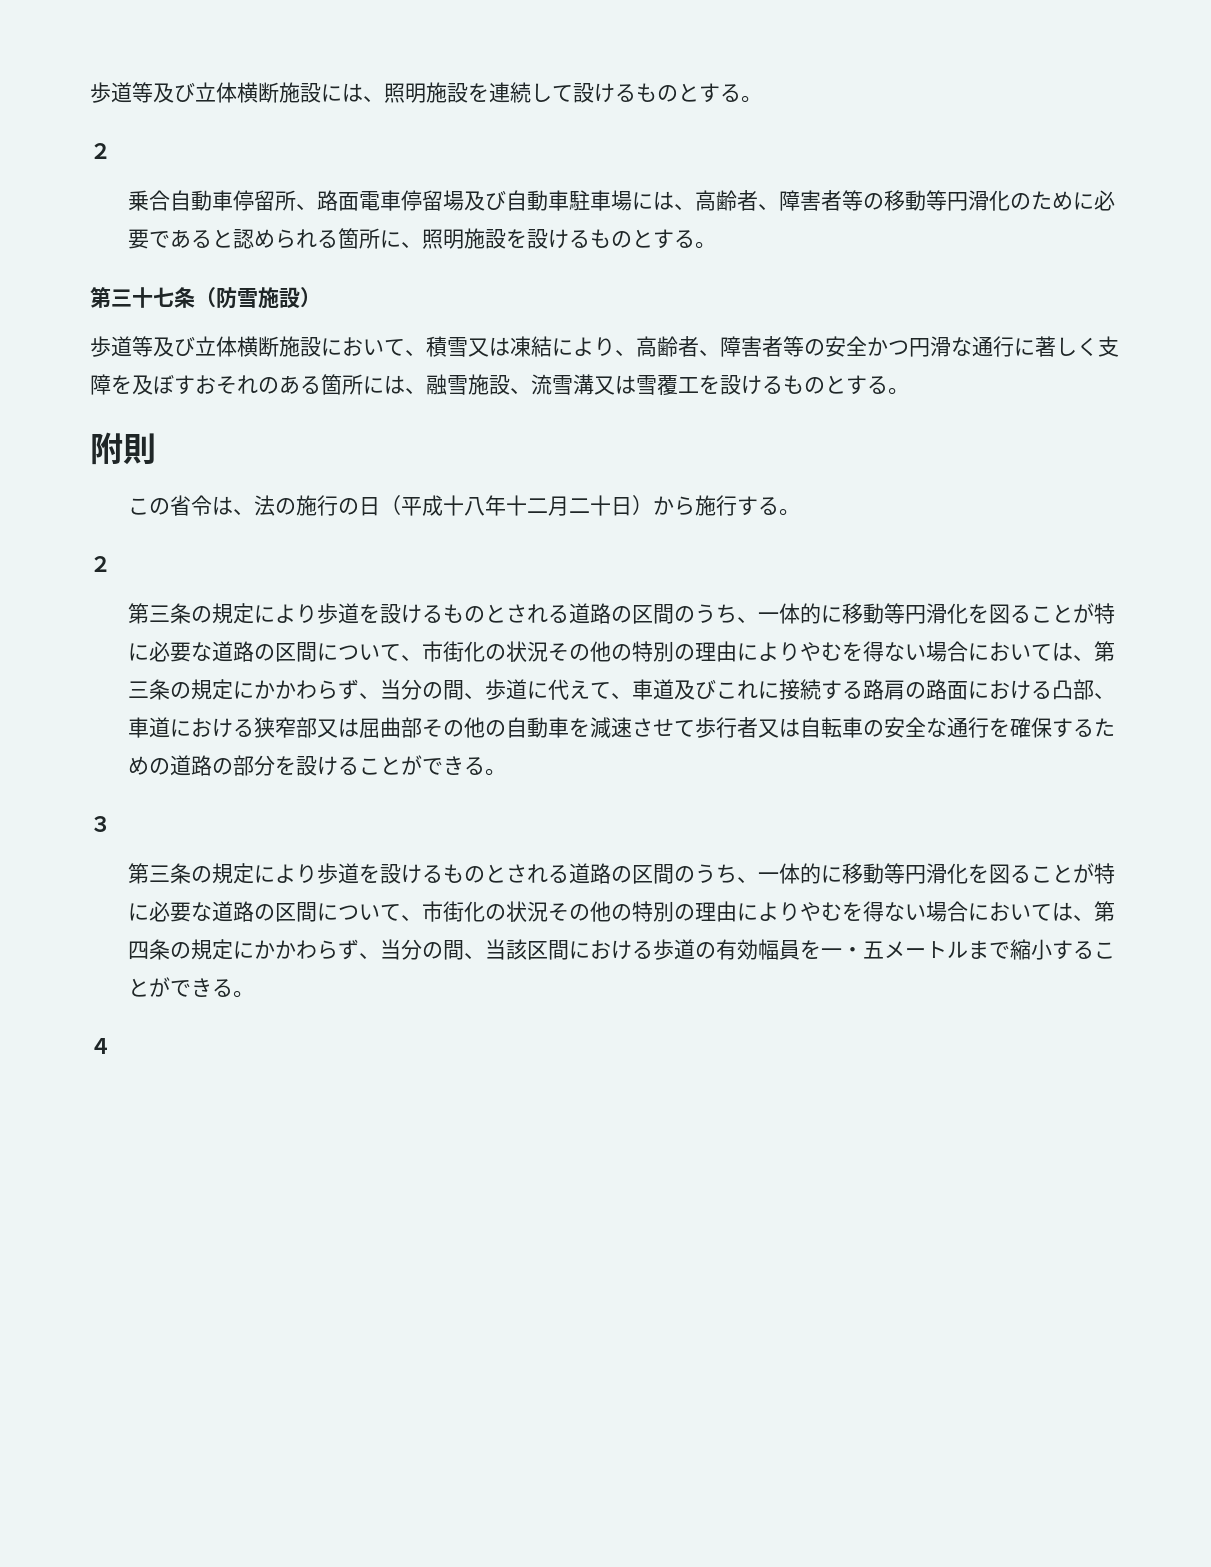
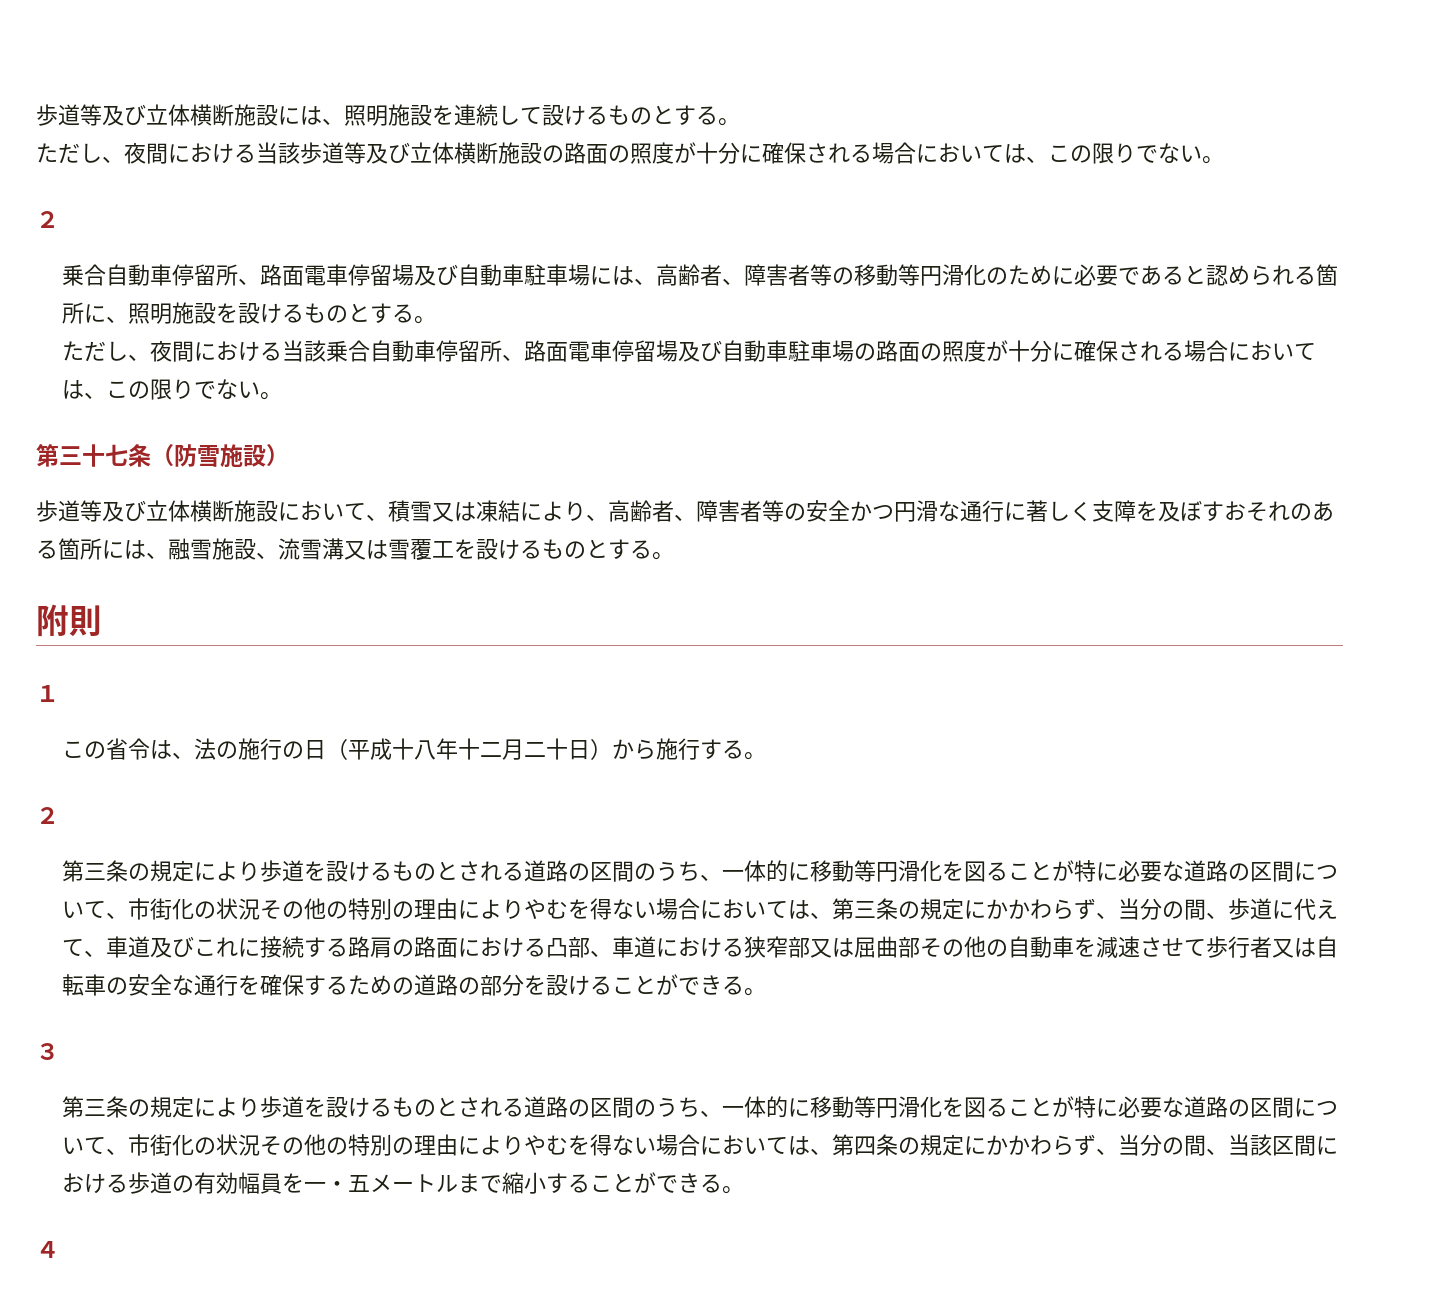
(762, 99) none -> [36,142,1224,164] // ただし、夜間における当該歩道等及び立体横断施設の路面の照度が十分に確保される場合においては、この限りでない。
(716, 245) none -> [61,340,1316,362] [61,379,282,400] // ただし、夜間における当該乗合自動車停留所、路面電車停留場及び自動車駐車場の路面の照度が十分に確保される場合においては、この限りでない。
(156, 449) none -> [36,685,59,702] // １

